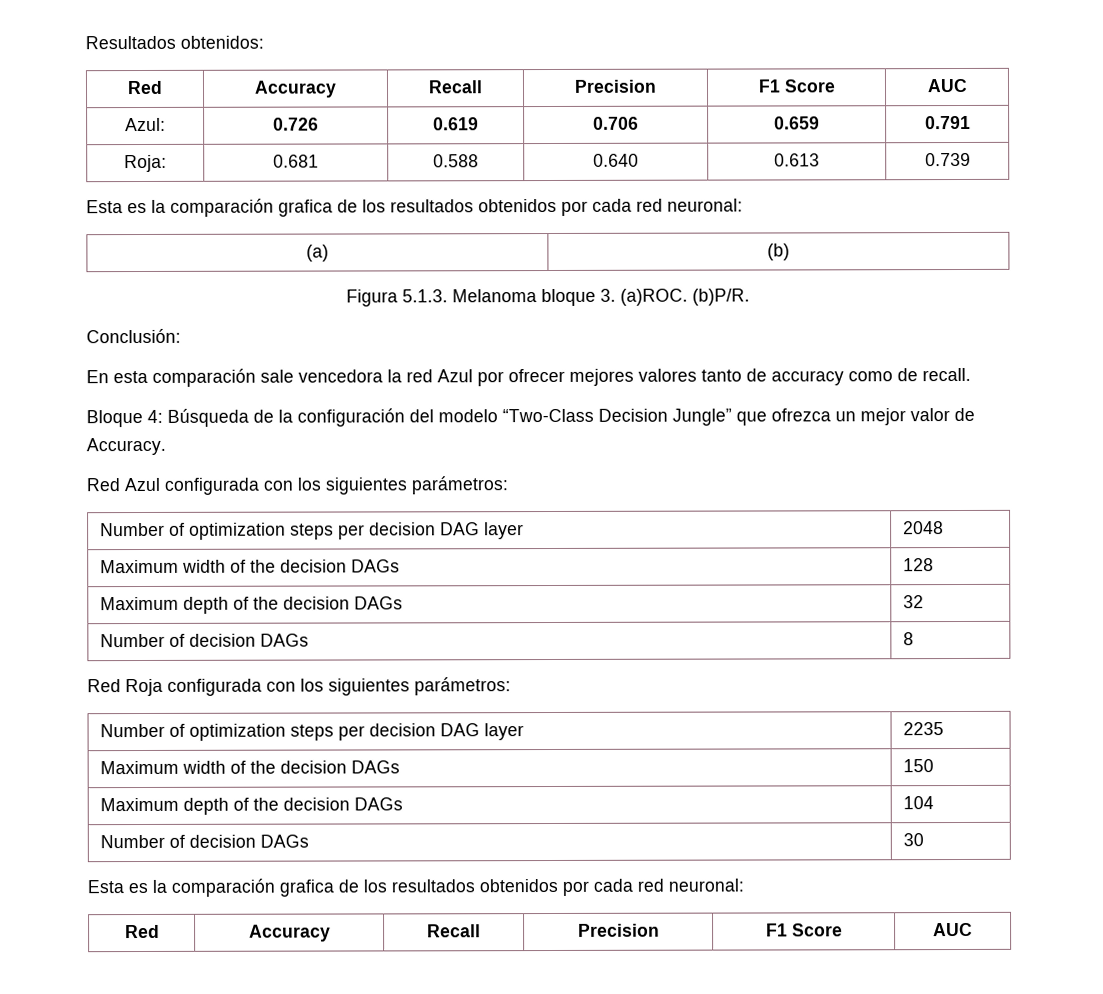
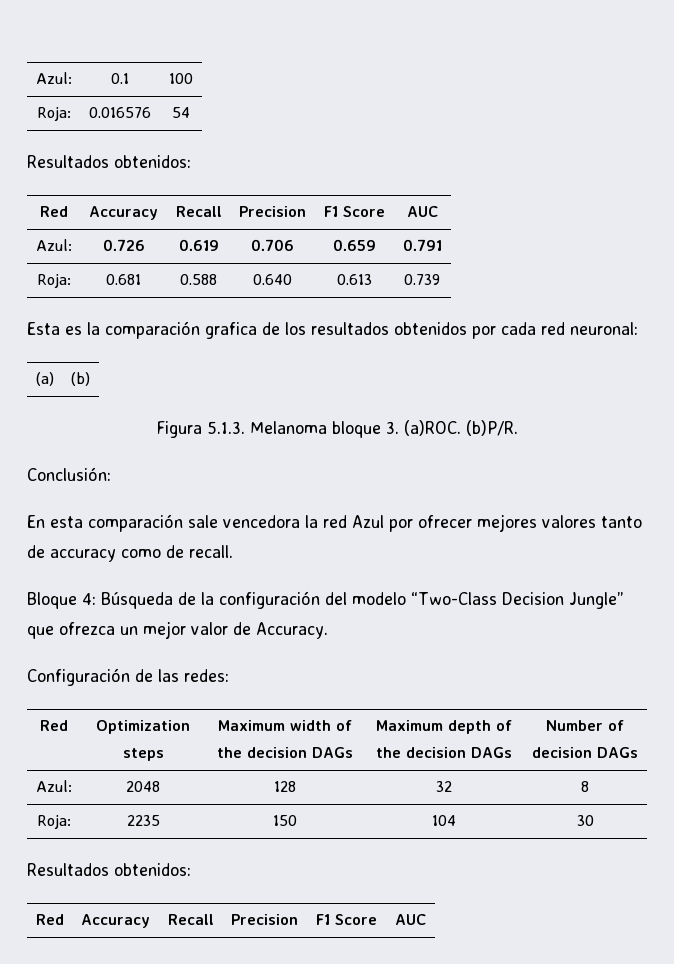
(85, 42) none -> [36,72,72,84] [111,73,129,84] [168,73,193,84] [37,106,71,121] [89,107,151,118] [171,107,190,118] Azul: | 0.1 | 100 // Roja: | 0.016576 | 54 //
[86,476,508,495] [100,522,525,540] [903,521,945,535] [100,559,401,574] [903,558,935,572] [100,596,404,614] [903,595,925,609] [100,633,310,648] [903,632,915,646] [87,677,511,697] [100,723,525,741] [903,722,945,736] [100,760,401,775] [903,759,935,773] [100,797,404,815] [903,796,935,810] [100,834,310,849] [903,833,925,847] [87,878,744,897] Red Azul configurada con los siguientes parámetros: // Number of optimization steps per decision DAG layer | 2048 // Maximum width of the decision DAGs | 128 // Maximum depth of the decision DAGs | 32 // Number of decision DAGs | 8 // Red Roja configurada con los siguientes parámetros: // Number of optimization steps per decision DAG layer | 2235 // Maximum width of the decision DAGs | 150 // Maximum depth of the decision DAGs | 104 // Number of decision DAGs | 30 // Esta es la comparación grafica de los resultados obtenidos por cada red neuronal: -> [27,668,229,686] [40,720,68,731] [96,720,190,734] [122,748,164,761] [218,720,352,731] [217,747,353,758] [376,720,512,734] [376,747,512,758] [546,720,624,731] [532,747,638,758] [36,780,72,792] [126,781,160,792] [274,781,296,792] [436,781,452,792] [581,781,589,792] [37,814,71,829] [126,815,160,826] [273,815,297,826] [432,815,456,826] [576,815,594,826] [27,863,191,876] Configuración de las redes: // Red | Optimization steps | Maximum width of the decision DAGs | Maximum depth of the decision DAGs | Number of decision DAGs // Azul: | 2048 | 128 | 32 | 8 // Roja: | 2235 | 150 | 104 | 30 // Resultados obtenidos:

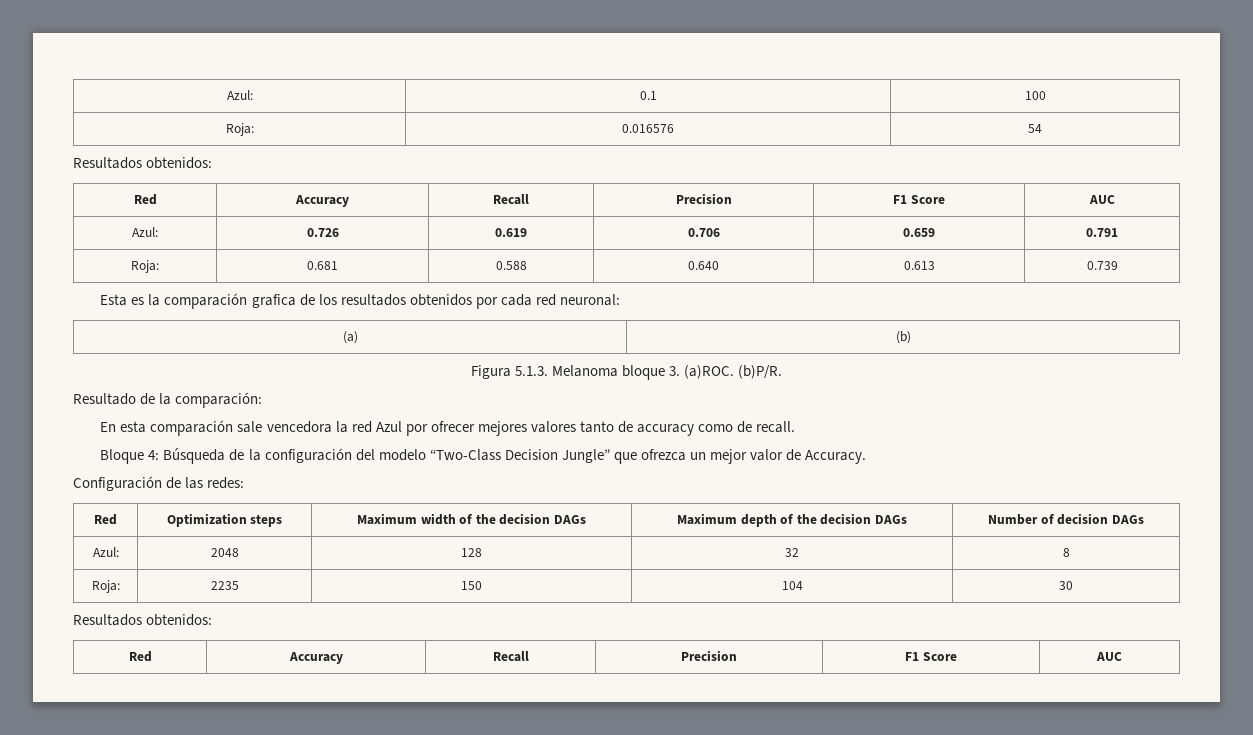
[27,467,111,481] Conclusión: -> [73,392,263,408] Resultado de la comparación:

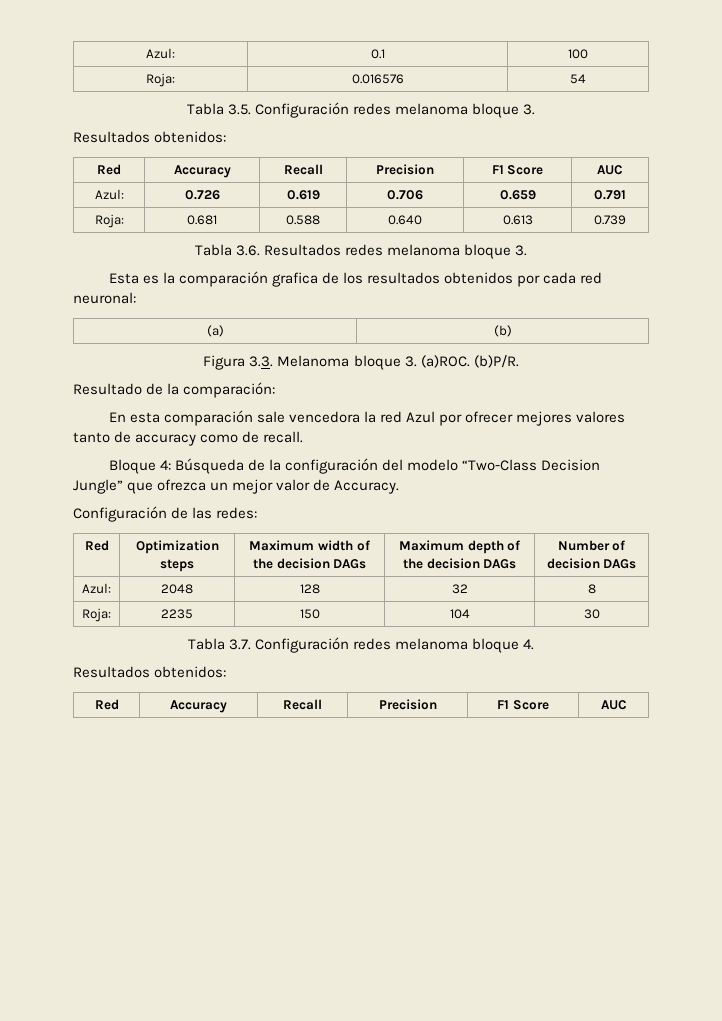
(1042, 128) none -> [186,102,536,118] // Tabla 3.5. Configuración redes melanoma bloque 3.
(1118, 265) none -> [194,244,528,259] // Tabla 3.6. Resultados redes melanoma bloque 3.
[514,366,548,376] 5.1.3. -> [249,356,274,367] 3.3.
(1073, 585) none -> [187,637,535,653] // Tabla 3.7. Configuración redes melanoma bloque 4.

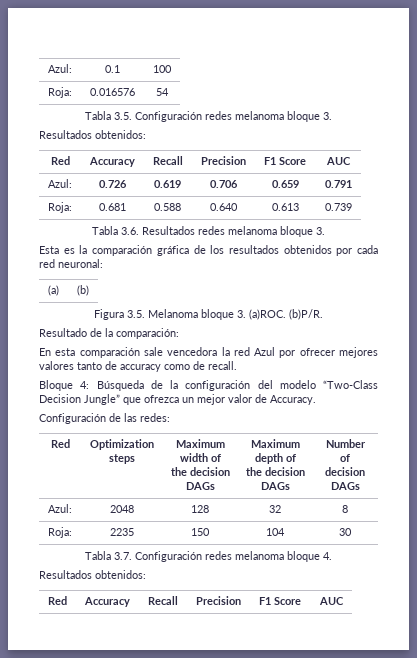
[271,272,318,287] grafica -> [156,245,189,256] gráfica
[249,356,274,367] 3.3. -> [127,310,145,318] 3.5.

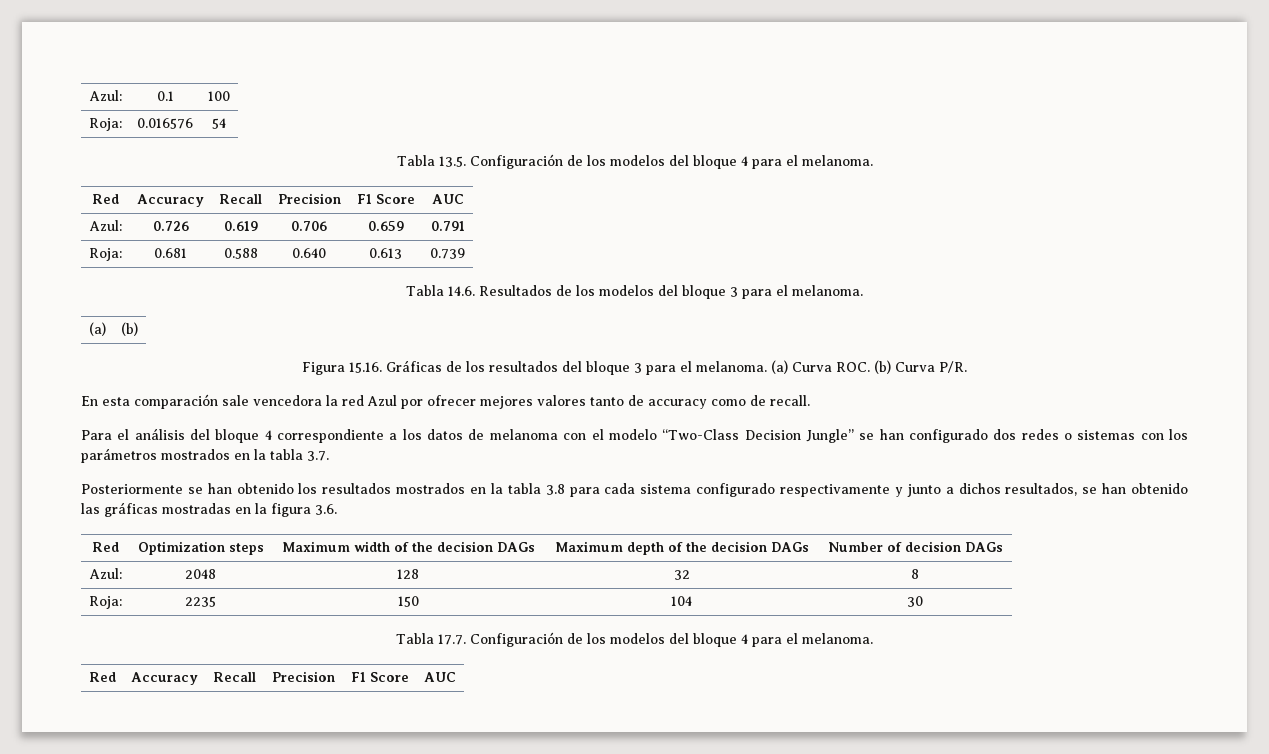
[114,111,332,122] [39,130,146,139] 3.5. Configuración redes melanoma bloque 3. // Resultados obtenidos: -> [438,154,873,169] 13.5. Configuración de los modelos del bloque 4 para el melanoma.
[121,226,325,237] [39,245,378,256] [39,259,103,268] [48,285,59,296] [76,285,89,296] [94,309,323,320] [39,328,179,339] 3.6. Resultados redes melanoma bloque 3. // Esta es la comparación gráfica de los resultados obtenidos por cada red neuronal: // (a) | (b) // Figura 3.5. Melanoma bloque 3. (a)ROC. (b)P/R. // Resultado de la comparación: -> [448,285,863,299] [89,322,106,336] [121,322,138,336] [302,360,967,375] 14.6. Resultados de los modelos del bloque 3 para el melanoma. // (a) | (b) // Figura 15.16. Gráficas de los resultados del bloque 3 para el melanoma. (a) Curva ROC. (b) Curva P/R.
[39,380,378,391] [39,394,316,405] [39,413,170,424] Bloque 4: Búsqueda de la configuración del modelo “Two-Class Decision Jungle” que ofrezca un mejor valor de Accuracy. // Configuración de las redes: -> [81,428,1188,443] [81,448,329,463] [81,483,1188,497] [81,502,337,517] Para el análisis del bloque 4 correspondiente a los datos de melanoma con el modelo “Two-Class Decision Jungle” se han configurado dos redes o sistemas con los parámetros mostrados en la tabla 3.7. // Posteriormente se han obtenido los resultados mostrados en la tabla 3.8 para cada sistema configurado respectivamente y junto a dichos resultados, se han obtenido las gráficas mostradas en la figura 3.6.
[114,551,332,562] [39,570,146,579] 3.7. Configuración redes melanoma bloque 4. // Resultados obtenidos: -> [438,632,873,647] 17.7. Configuración de los modelos del bloque 4 para el melanoma.

